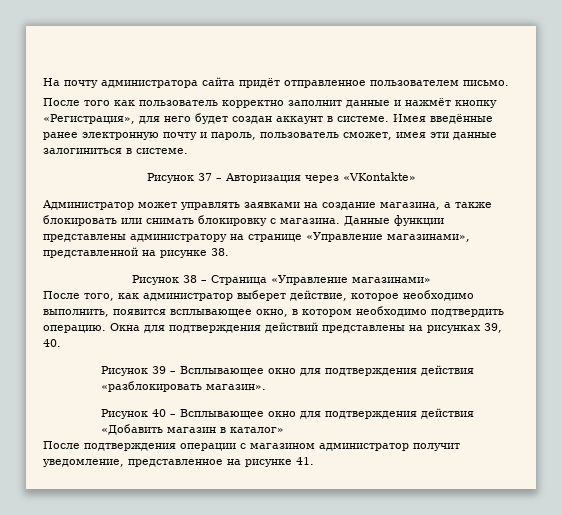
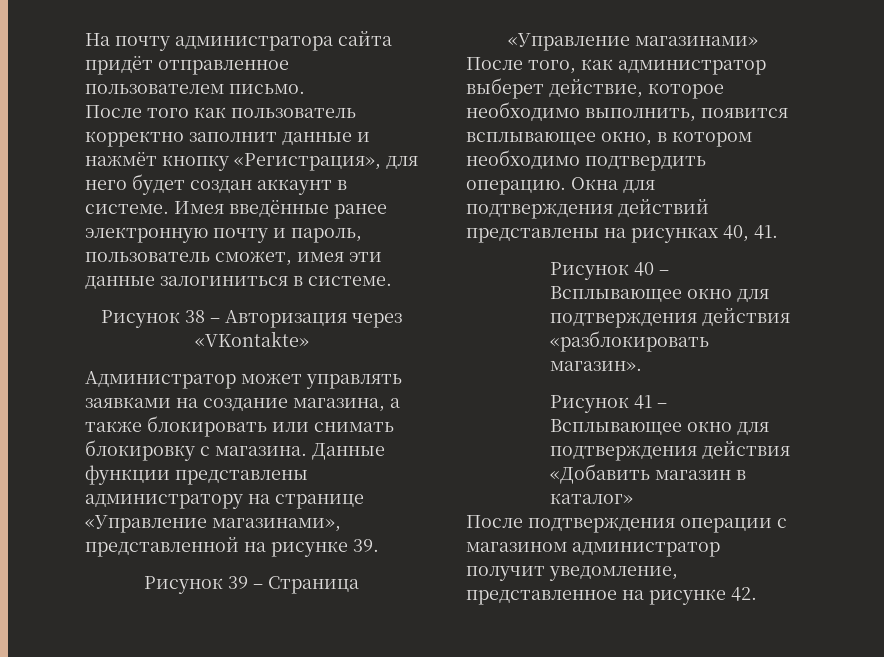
[197,173,212,181] 37 -> [185,310,205,323] 38
[211,248,229,256] [131,275,197,285] 38. // Рисунок 38 -> [353,539,379,552] [144,576,248,594] 39. // Рисунок 39
[484,323,502,333] [43,339,61,347] [100,366,166,376] 39, 40. // Рисунок 39 -> [723,225,778,242] [549,262,654,280] 40, 41. // Рисунок 40
[151,409,166,417] 40 -> [633,395,652,409] 41
[296,457,314,465] 41. -> [731,587,757,601] 42.

